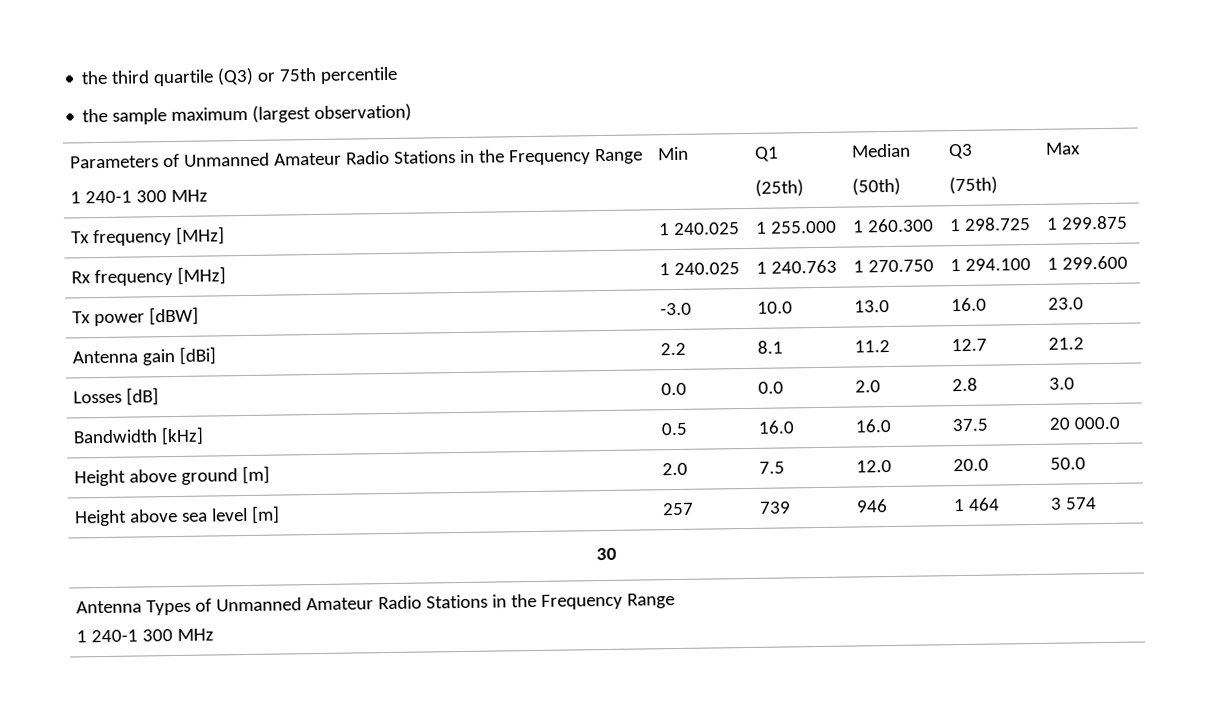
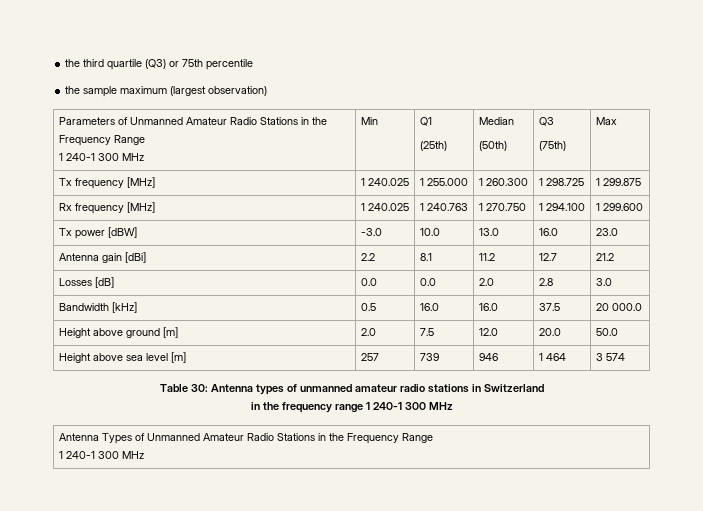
[595,547,617,561] 30 -> [159,384,544,395] [250,402,453,413] Table 30: Antenna types of unmanned amateur radio stations in Switzerland // in the frequency range 1 240-1 300 MHz

